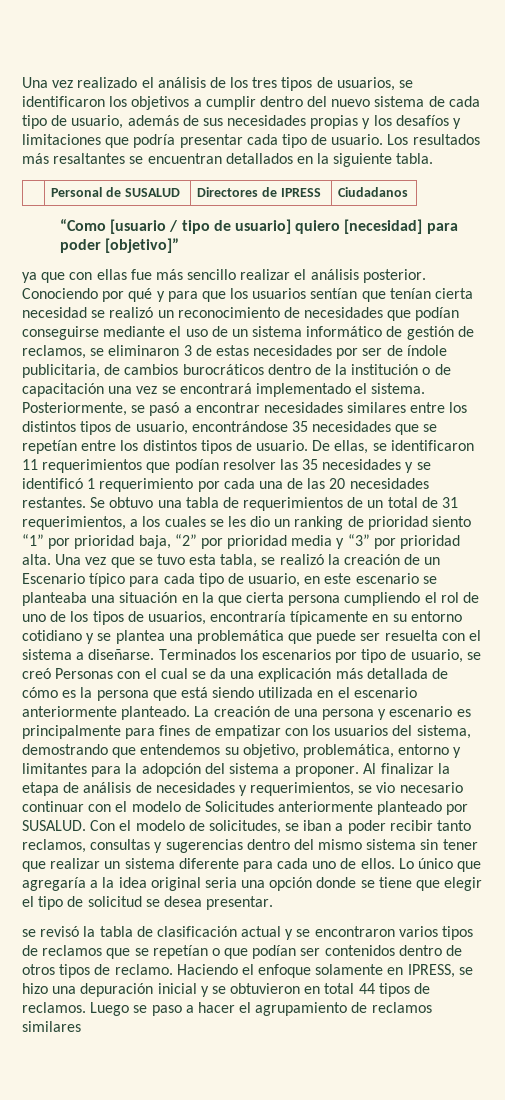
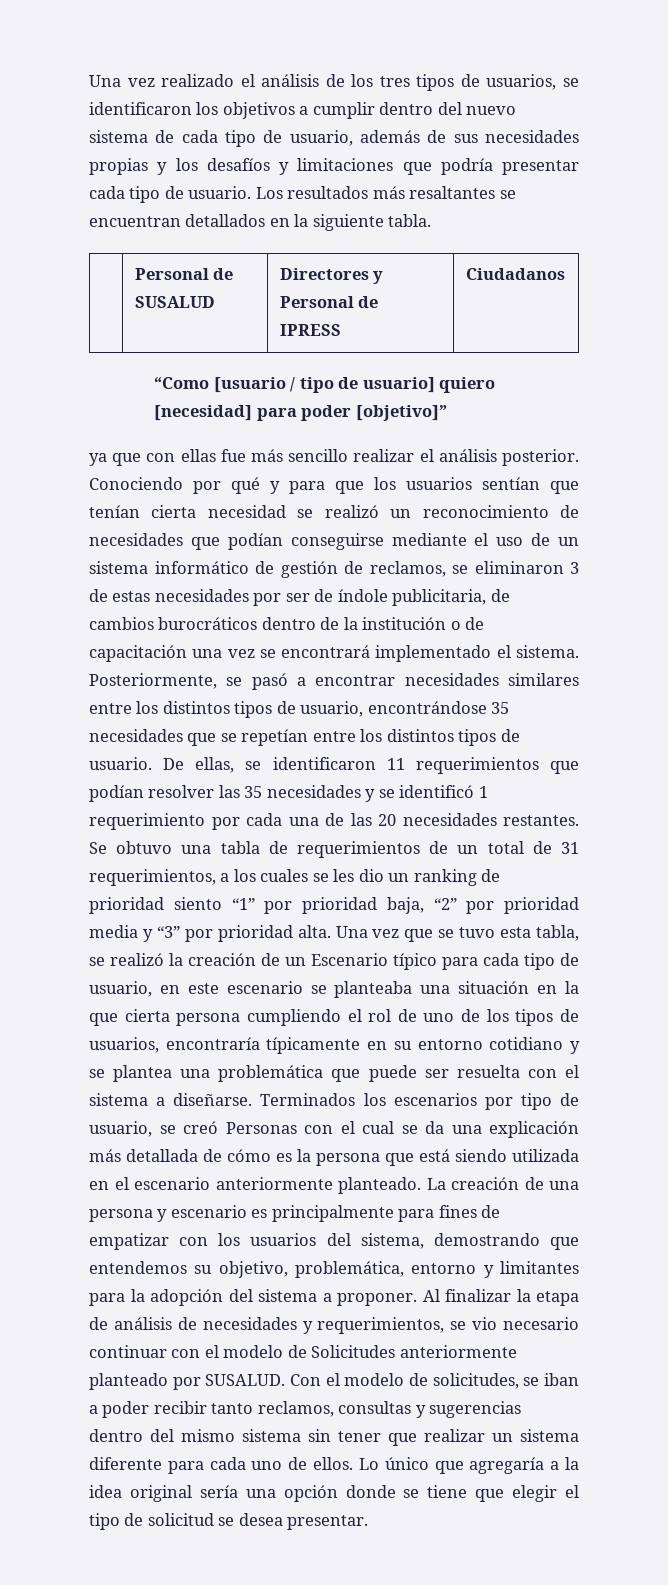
(259, 192) none -> [372,271,383,284] [279,296,354,308] y Personal
[204,877,237,888] seria -> [199,1485,238,1498] sería
[22,926,474,940] [22,945,463,959] [22,964,473,978] [22,983,431,997] [22,1002,432,1016] [22,1021,81,1032] // se revisó la tabla de clasificación actual y se encontraron varios tipos de reclamos que se repetían o que podían ser contenidos dentro de otros tipos de reclamo. Haciendo el enfoque solamente en IPRESS, se hizo una depuración inicial y se obtuvieron en total 44 tipos de reclamos. Luego se paso a hacer el agrupamiento de reclamos similares -> (369, 1522) none

